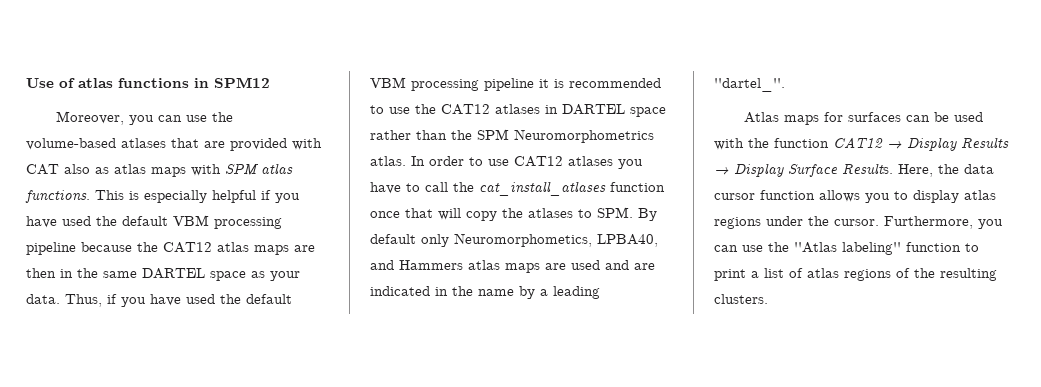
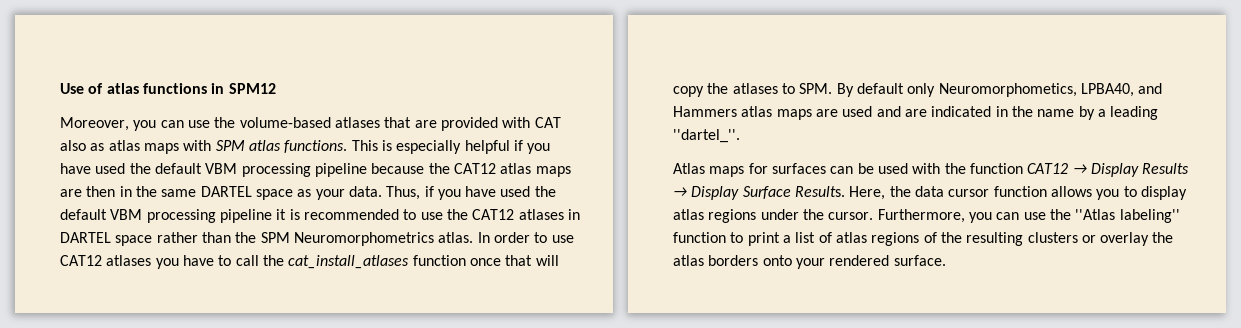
[714,294,768,304] clusters. -> [1027,232,1174,246] [673,255,946,269] clusters or overlay the atlas borders onto your rendered surface.

